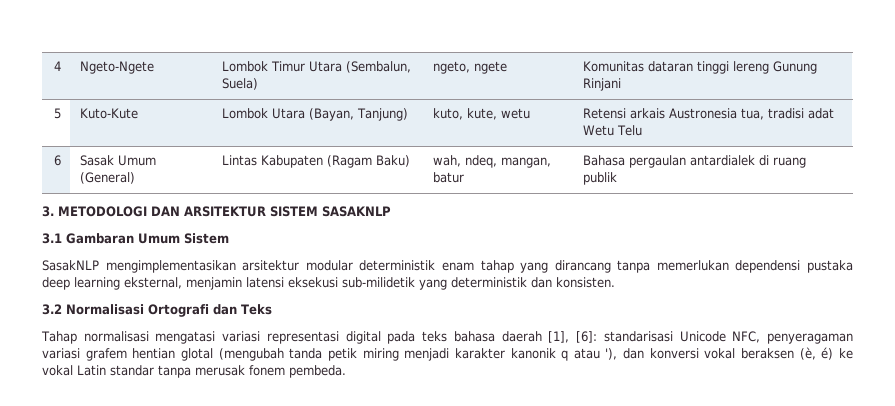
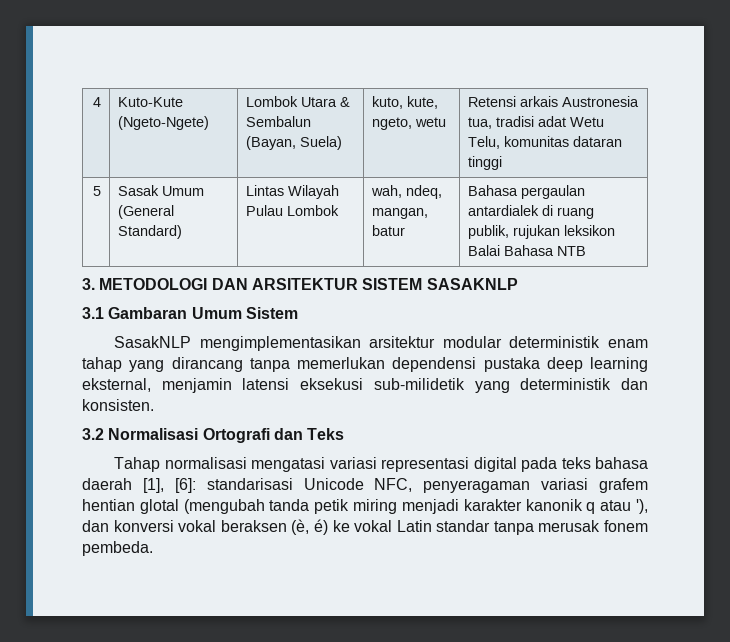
[80,61,155,74] [222,61,412,73] [222,78,259,90] [433,61,508,74] [583,61,818,74] [583,78,622,91] [53,108,61,119] | Ngeto-Ngete | Lombok Timur Utara (Sembalun, Suela) | ngeto, ngete | Komunitas dataran tinggi lereng Gunung Rinjani // 5 -> (101, 102) none
(139, 113) none -> [118,116,210,130] (Ngeto-Ngete)
[309,108,409,121] (Bayan, Tanjung) -> [340,97,351,107] [246,116,312,127] [246,136,343,150] & Sembalun (Bayan, Suela)
(498, 114) none -> [372,117,413,130] ngeto,
[617,125,643,136] [53,155,61,166] Telu // 6 -> [468,136,623,149] [468,156,503,170] [92,186,101,196] Telu, komunitas dataran tinggi // 5
[80,172,136,184] (General) -> [118,205,175,219] [118,225,183,239] (General Standard)
[261,155,411,168] Kabupaten (Ragam Baku) -> [288,185,340,199] [246,205,340,216] Wilayah Pulau Lombok
[583,172,618,185] publik -> [468,225,616,239] [468,245,587,256] publik, rujukan leksikon Balai Bahasa NTB

